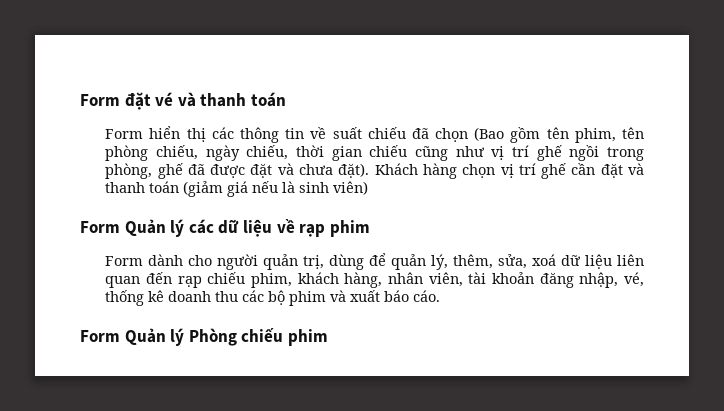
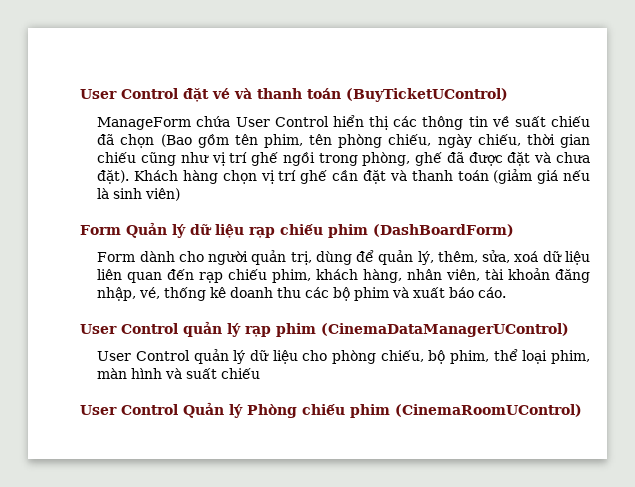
[80,94,120,106] Form -> [80,88,178,99] User Control
[105,129,144,139] // Form -> [346,88,508,102] [97,116,329,130] (BuyTicketUControl) // ManageForm chứa User Control
[188,219,370,237] các dữ liệu về rạp phim -> [190,224,514,238] dữ liệu rạp chiếu phim (DashBoardForm)
[80,330,120,342] Form -> [80,321,569,337] [97,349,591,364] [97,368,261,379] [80,404,178,415] User Control quản lý rạp phim (CinemaDataManagerUControl) // User Control quản lý dữ liệu cho phòng chiếu, bộ phim, thể loại phim, màn hình và suất chiếu // User Control
(328, 337) none -> [395,404,582,417] (CinemaRoomUControl)

